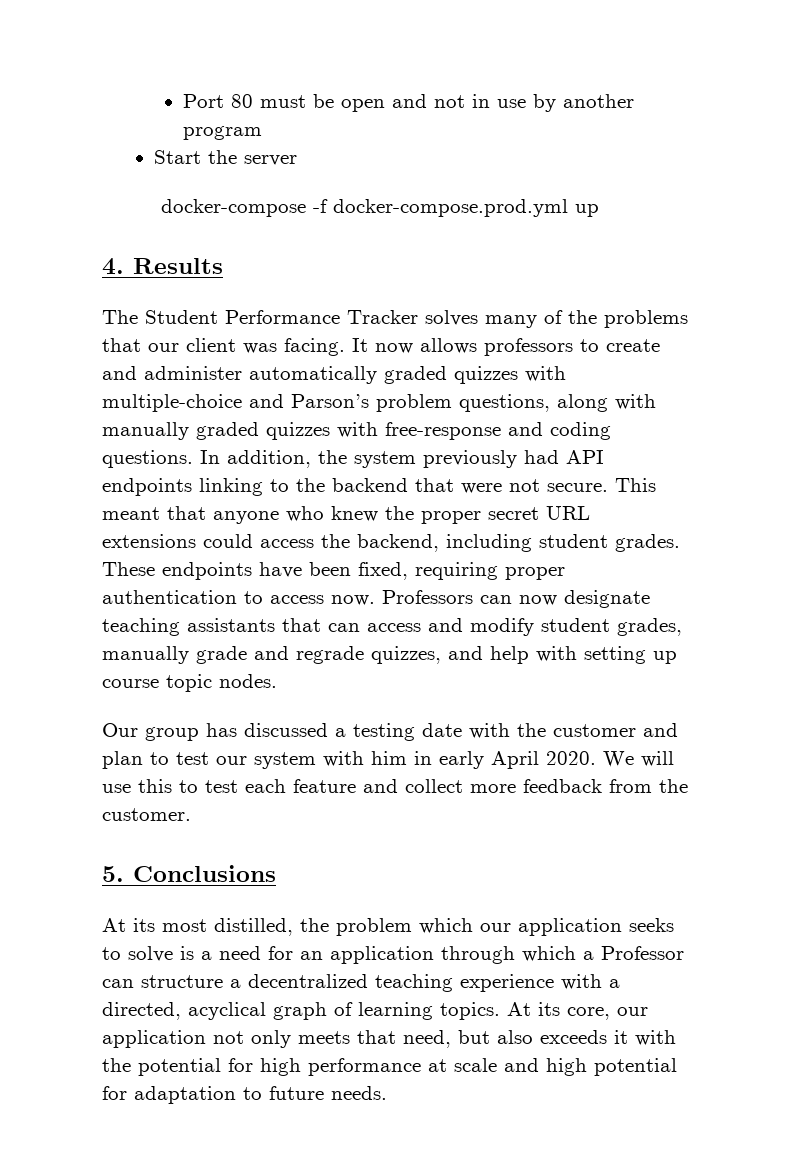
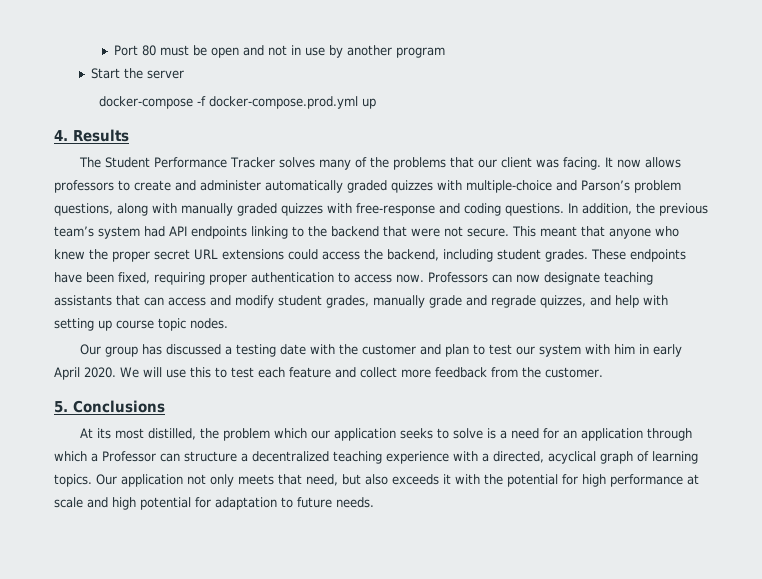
[354,450,517,468] system previously -> [659,203,708,216] [54,226,140,239] previous team’s system
[507,1002,648,1020] At its core, our -> [96,474,117,485] Our

